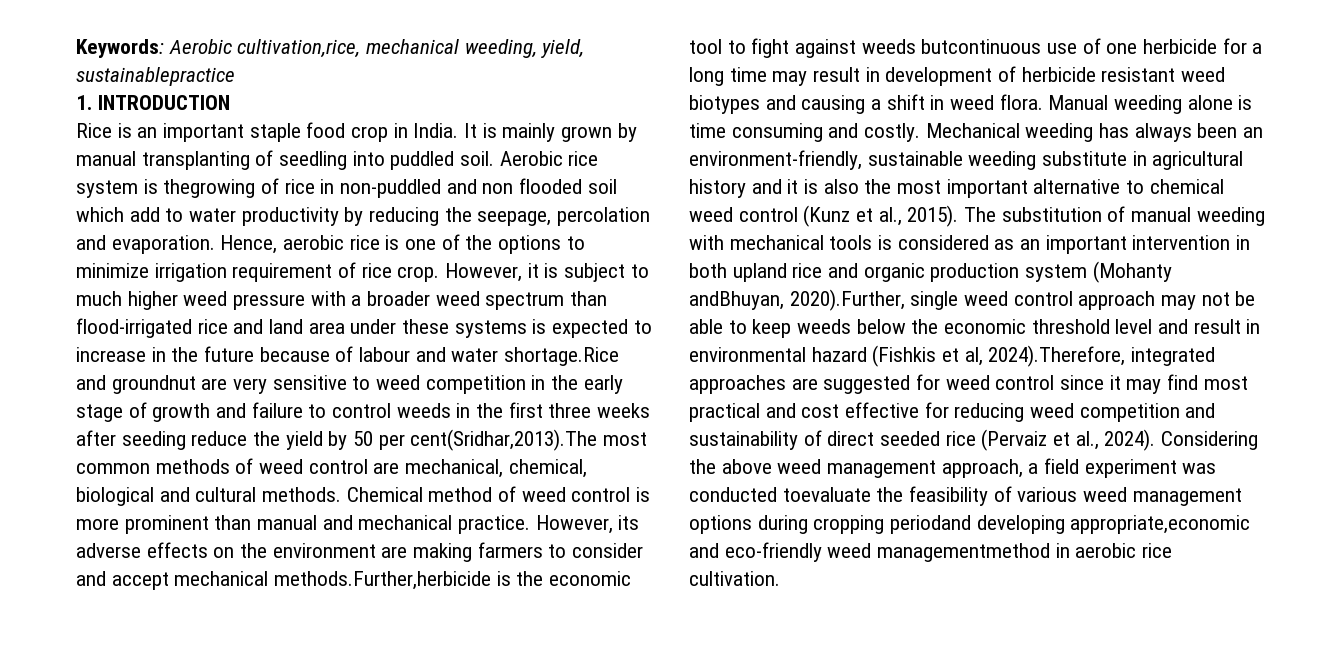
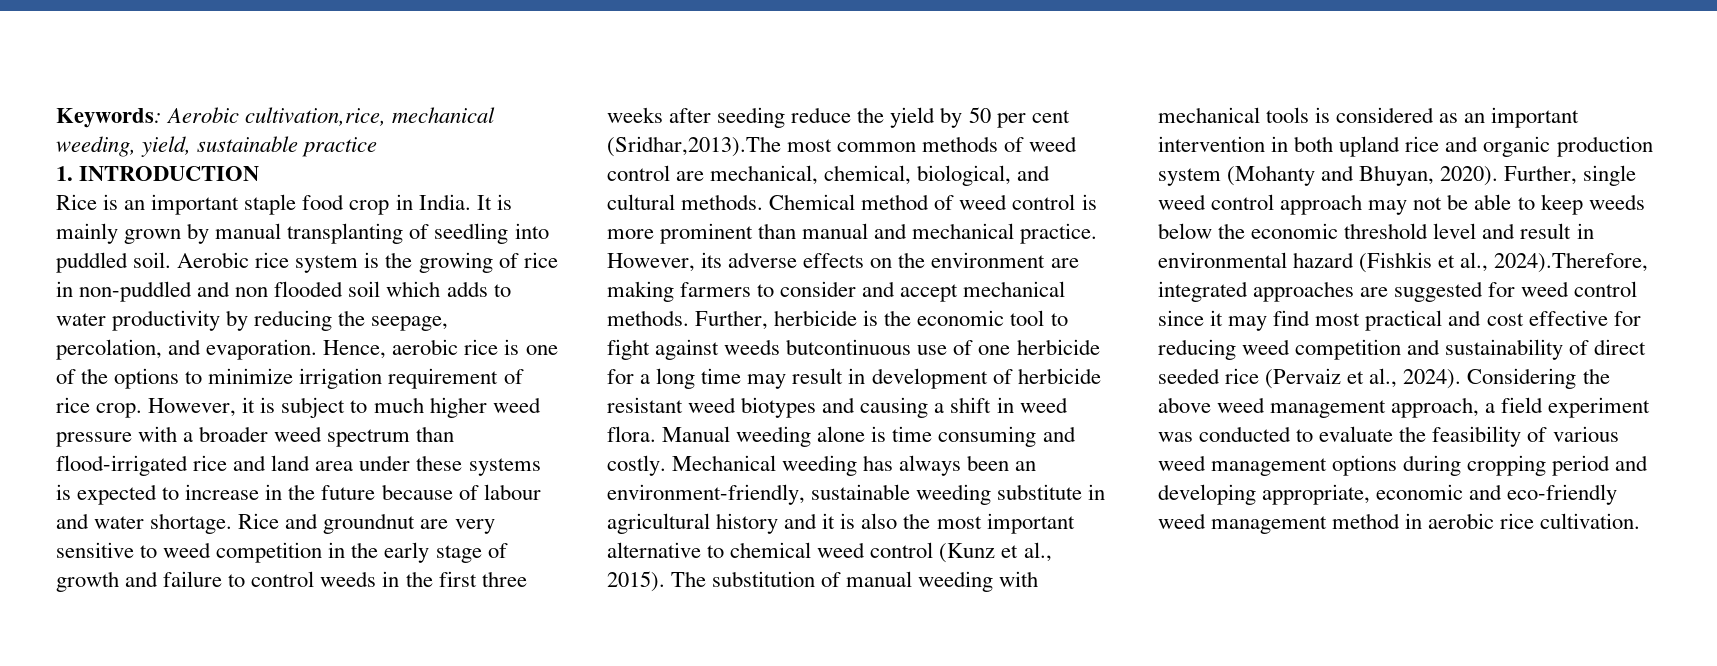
[76,67,235,86] sustainablepractice -> [197,136,378,157] sustainable practice
[163,179,256,198] thegrowing -> [385,252,493,273] the growing
[129,207,160,222] add -> [446,281,488,297] adds
[557,207,651,226] percolation -> [56,339,162,360] percolation,
[504,347,620,366] shortage.Rice -> [150,513,280,534] shortage. Rice
[410,429,598,451] cent(Sridhar,2013).The -> [1031,110,1070,123] [607,136,781,157] cent (Sridhar,2013).The
[76,487,154,506] biological -> [917,165,1012,186] biological,
[274,571,492,590] methods.Further,herbicide -> [607,310,858,330] methods. Further, herbicide
[689,289,905,311] andBhuyan, 2020).Further, -> [1321,165,1578,186] and Bhuyan, 2020). Further,
[964,347,983,366] al, -> [1460,252,1489,272] al.,
[782,487,871,502] toevaluate -> [1296,426,1394,442] to evaluate
[890,515,1251,534] periodand developing appropriate,economic -> [1552,455,1649,476] [1158,484,1464,505] period and developing appropriate, economic
[877,543,1051,562] managementmethod -> [1211,513,1401,534] management method

